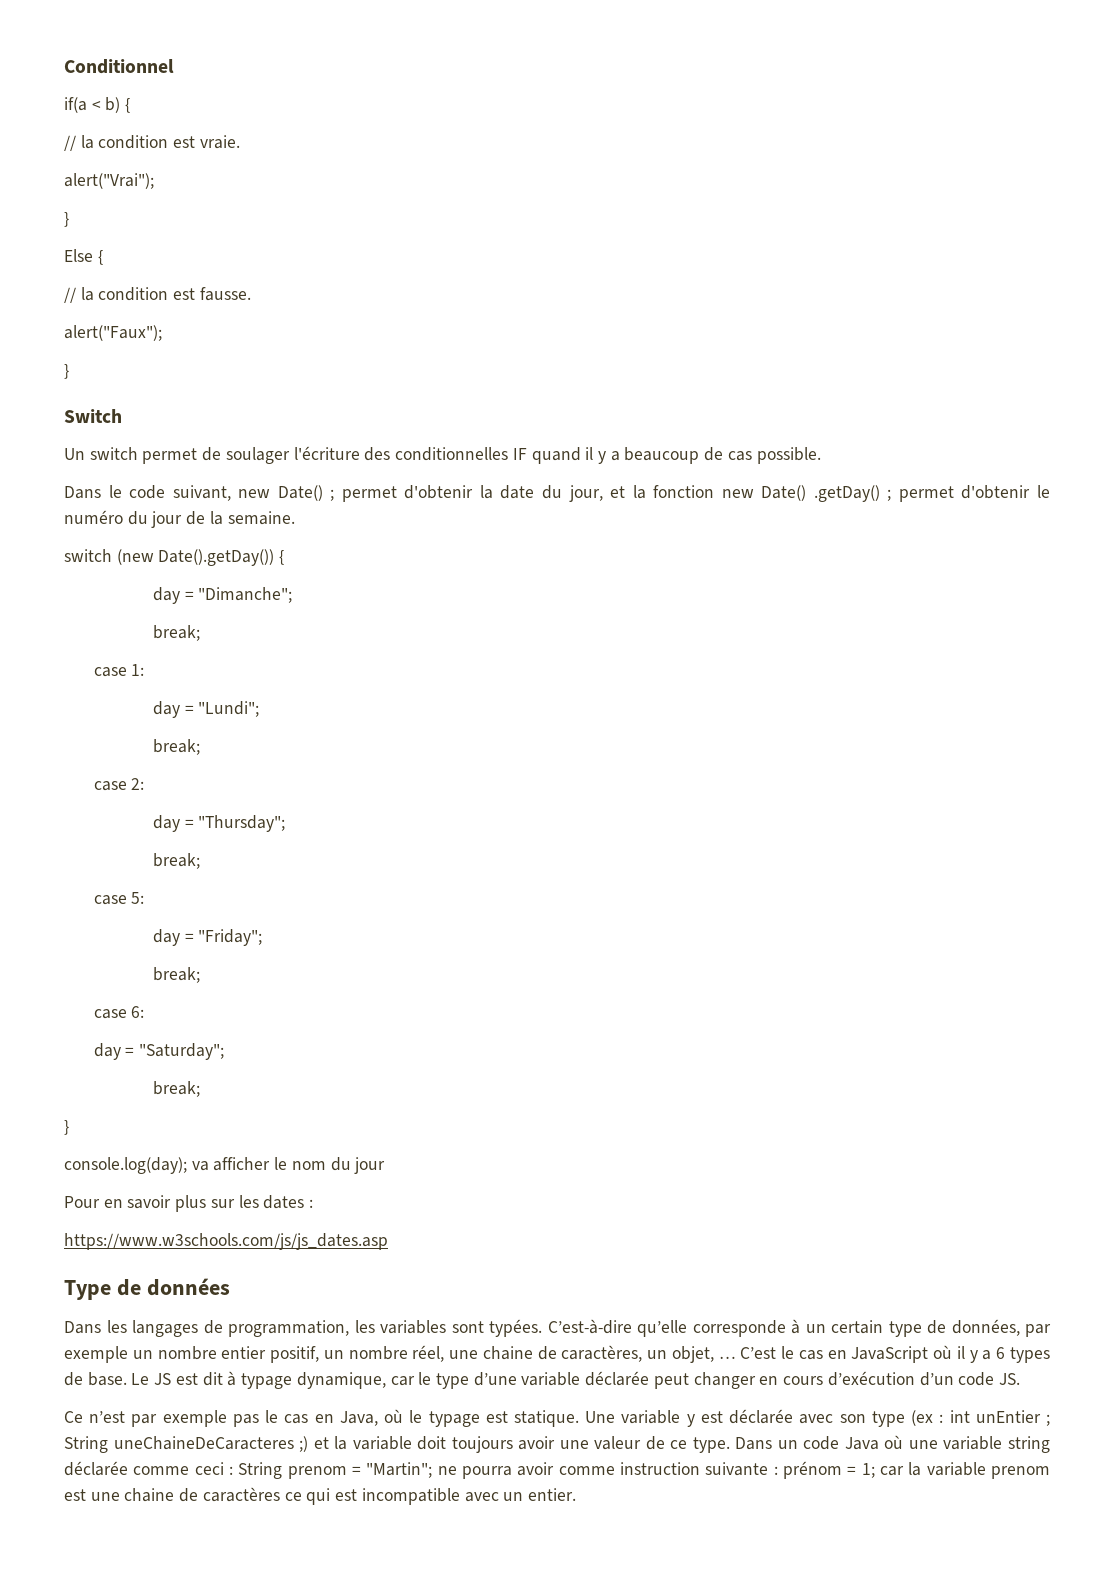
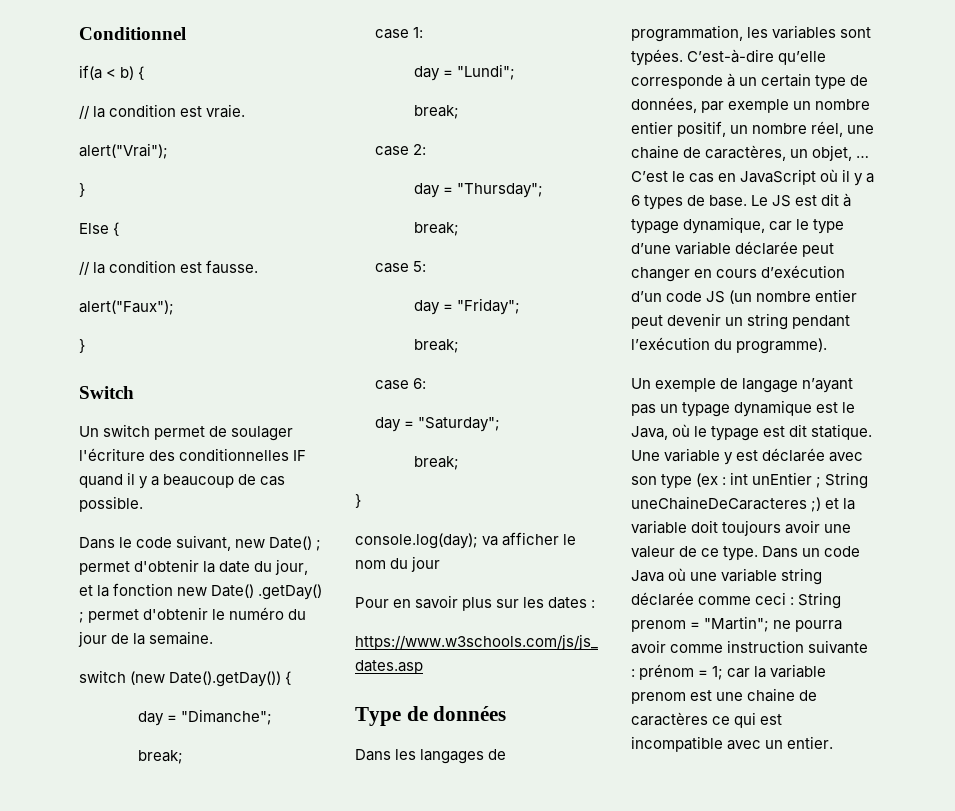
[998,1373,1020,1385] [64,1410,334,1427] JS. // Ce n’est par exemple pas le cas en -> [706,289,858,304] [631,313,851,330] [631,337,828,354] [631,378,854,393] [631,400,856,417] JS (un nombre entier peut devenir un string pendant l’exécution du programme). // Un exemple de langage n’ayant pas un typage dynamique est le
(508, 1417) none -> [789,424,808,437] dit

